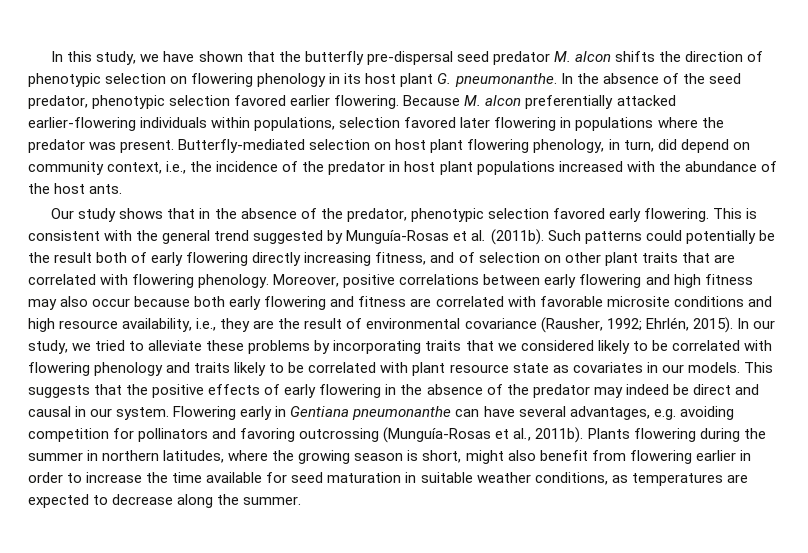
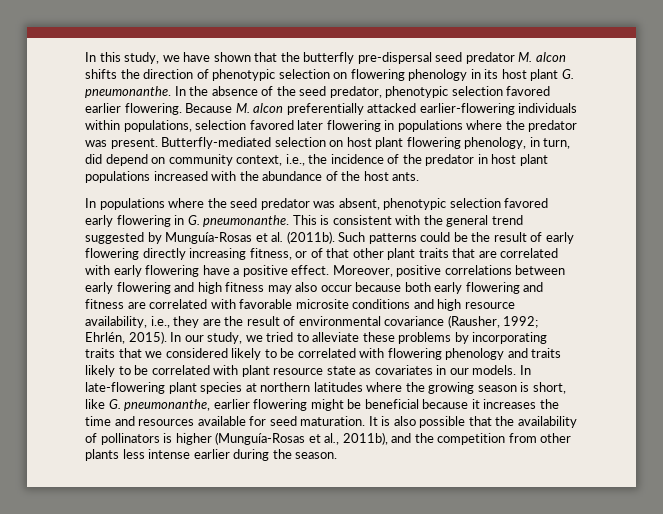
[51,208,709,222] Our study shows that in the absence of the predator, phenotypic selection favored early flowering. -> [85,198,549,210] [85,215,290,227] In populations where the seed predator was absent, phenotypic selection favored early flowering in G. pneumonanthe.
[685,230,756,244] potentially -> (451, 237) none
[96,252,128,263] both -> (527, 237) none
[430,252,561,263] and of selection on -> [295,248,350,258] or of that
[132,274,270,288] flowering phenology. -> [113,265,330,277] early flowering have a positive effect.
[743,362,773,373] [28,384,759,398] [28,406,734,420] [28,427,766,443] [28,450,225,463] This suggests that the positive effects of early flowering in the absence of the predator may indeed be direct and causal in our system. Flowering early in Gentiana pneumonanthe can have several advantages, e.g. avoiding competition for pollinators and favoring outcrossing (Munguía-Rosas et al., 2011b). Plants flowering during the summer in northern latitudes, -> [519,365,531,375] [85,382,363,394] In late-flowering plant species at northern latitudes
[465,450,751,464] [28,472,748,486] [28,494,302,508] might also benefit from flowering earlier in order to increase the time available for seed maturation in suitable weather conditions, as temperatures are expected to decrease along the summer. -> [85,399,559,411] [85,416,577,428] [85,432,572,445] [85,449,338,461] like G. pneumonanthe, earlier flowering might be beneficial because it increases the time and resources available for seed maturation. It is also possible that the availability of pollinators is higher (Munguía-Rosas et al., 2011b), and the competition from other plants less intense earlier during the season.

